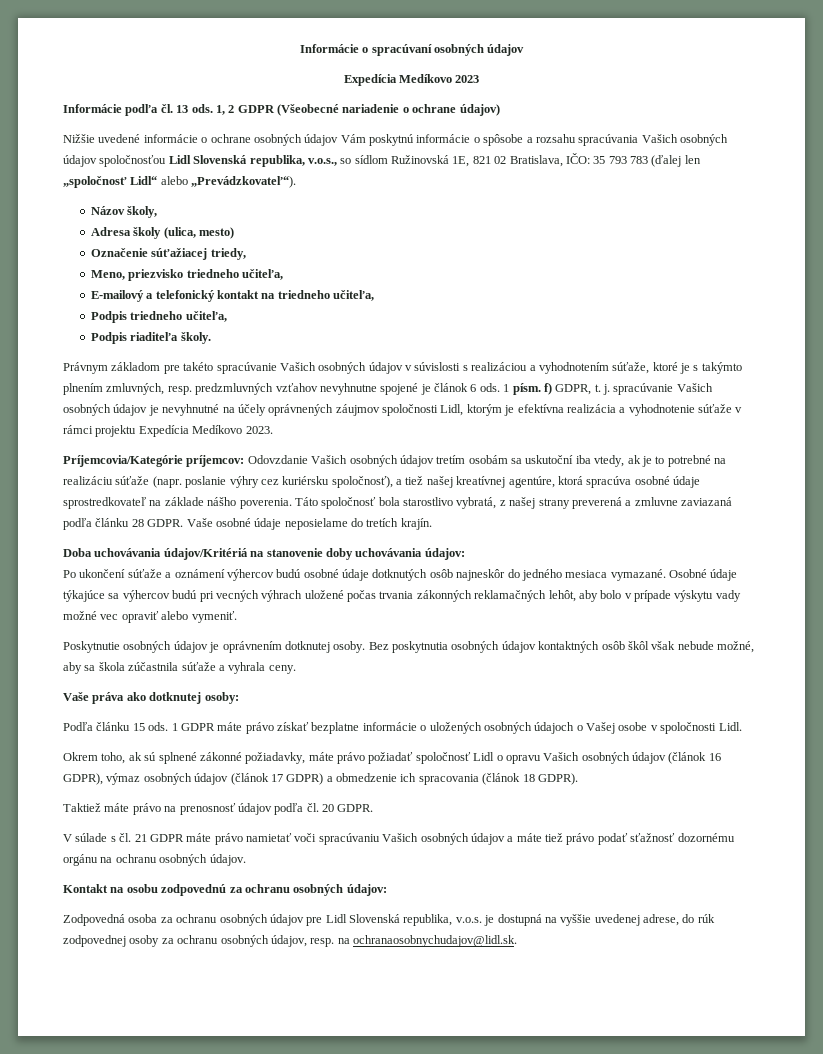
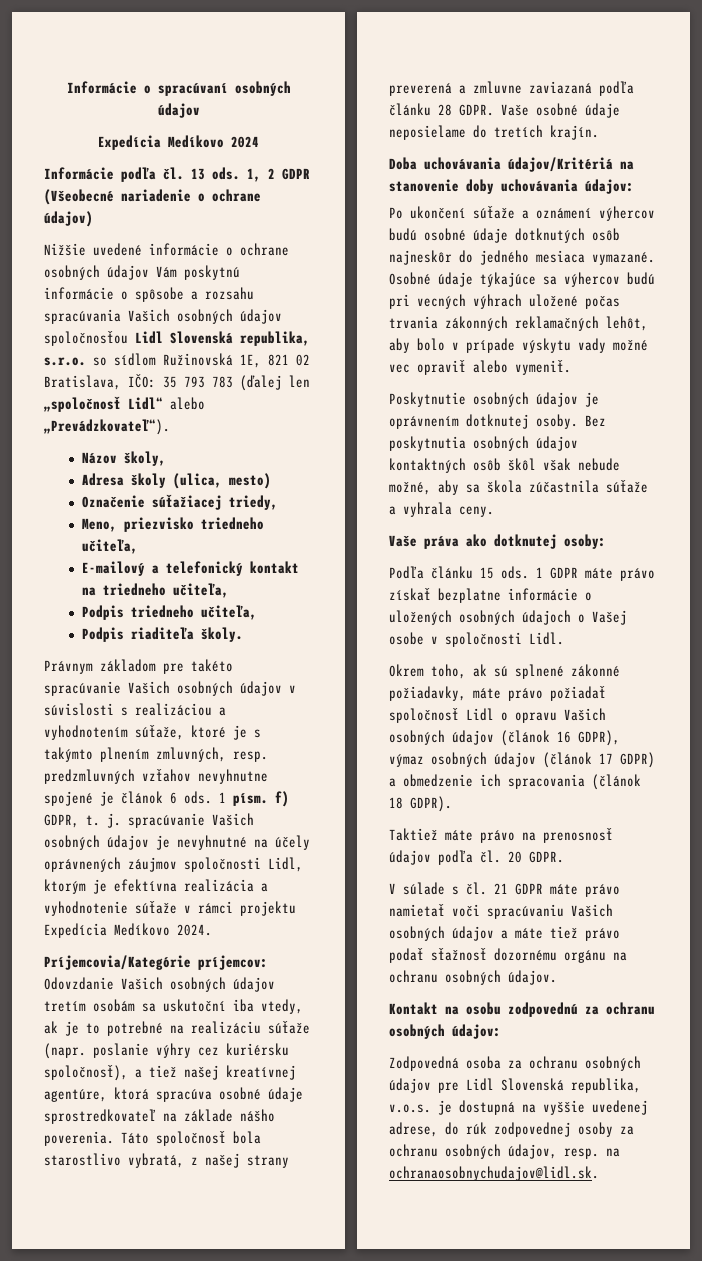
[455,75,480,83] 2023 -> [231,136,259,148] 2024
[307,158,337,166] v.o.s., -> [44,357,86,366] s.r.o.
[245,426,273,434] 2023. -> [177,924,212,936] 2024.

